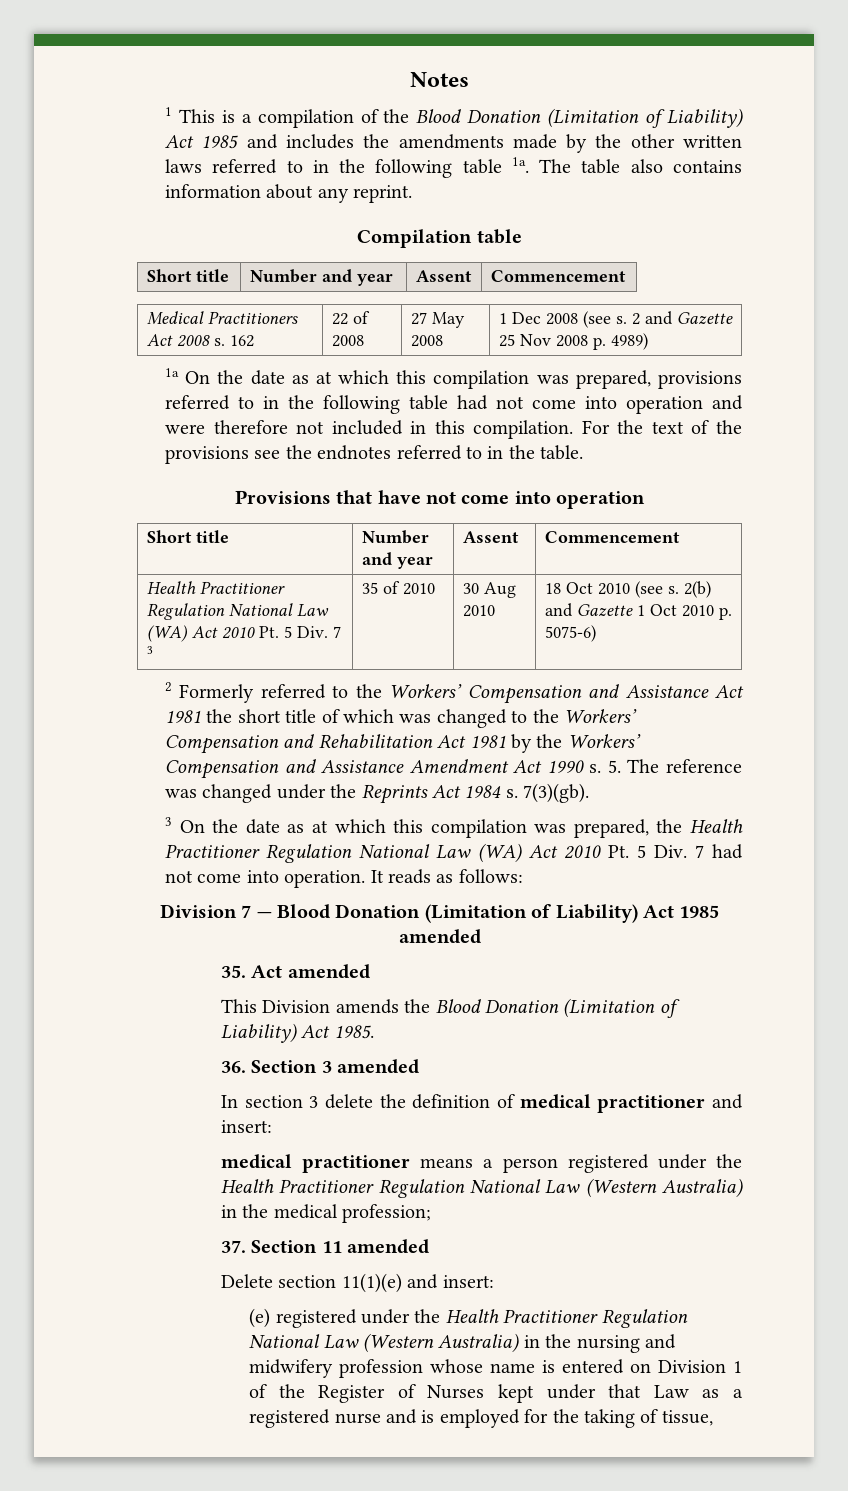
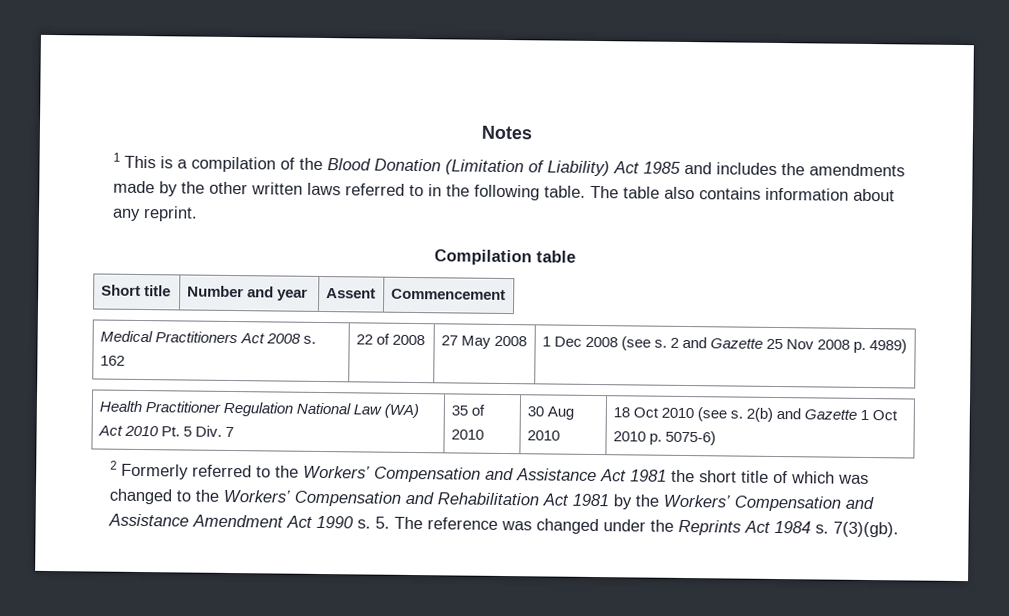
[462,157,529,174] table 1a. -> [544,185,587,198] table.
[165,368,742,389] [165,395,743,414] [165,420,742,439] [165,445,584,464] [234,490,646,509] [146,530,229,543] [361,530,429,544] [361,552,433,569] [462,531,519,543] [544,531,680,543] // 1a On the date as at which this compilation was prepared, provisions referred to in the following table had not come into operation and were therefore not included in this compilation. For the text of the provisions see the endnotes referred to in the table. // Provisions that have not come into operation // Short title | Number and year | Assent | Commencement -> (908, 346) none
[146,646,153,654] 3 -> (234, 432) none
[165,817,743,838] [165,843,743,863] [165,869,523,888] [159,904,720,923] [398,929,481,944] [221,964,370,979] [221,998,680,1018] [221,1023,374,1043] [221,1059,420,1074] [221,1094,743,1113] [221,1120,273,1133] [221,1154,742,1173] [221,1178,743,1198] [221,1204,432,1223] [221,1239,430,1254] [221,1273,494,1293] [249,1308,688,1328] [249,1333,676,1353] [249,1359,742,1378] [249,1384,743,1403] [249,1409,713,1428] // 3 On the date as at which this compilation was prepared, the Health Practitioner Regulation National Law (WA) Act 2010 Pt. 5 Div. 7 had not come into operation. It reads as follows: // Division 7 — Blood Donation (Limitation of Liability) Act 1985 amended // 35. Act amended // This Division amends the Blood Donation (Limitation of Liability) Act 1985. // 36. Section 3 amended // In section 3 delete the definition of medical practitioner and insert: // medical practitioner means a person registered under the Health Practitioner Regulation National Law (Western Australia) in the medical profession; // 37. Section 11 amended // Delete section 11(1)(e) and insert: // (e) registered under the Health Practitioner Regulation National Law (Western Australia) in the nursing and midwifery profession whose name is entered on Division 1 of the Register of Nurses kept under that Law as a registered nurse and is employed for the taking of tissue, -> (900, 529) none

